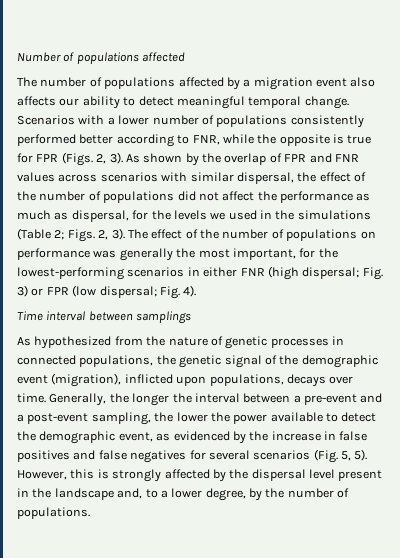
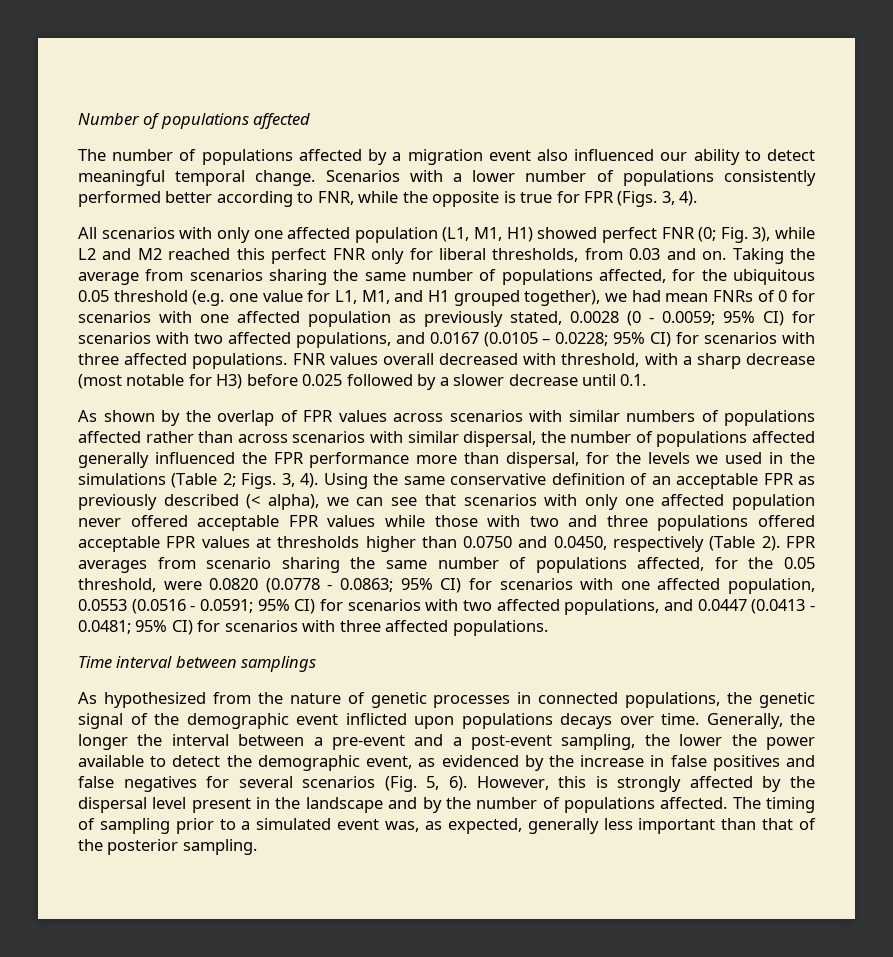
[17,96,56,106] affects -> [574,149,655,161] influenced
[96,152,123,164] 2, 3). -> [661,191,698,206] [78,227,815,243] [78,248,815,264] [78,269,816,285] [78,290,815,306] [78,311,815,327] [78,332,816,348] [78,353,815,369] [78,374,647,390] 3, 4). // All scenarios with only one affected population (L1, M1, H1) showed perfect FNR (0; Fig. 3), while L2 and M2 reached this perfect FNR only for liberal thresholds, from 0.03 and on. Taking the average from scenarios sharing the same number of populations affected, for the ubiquitous 0.05 threshold (e.g. one value for L1, M1, and H1 grouped together), we had mean FNRs of 0 for scenarios with one affected population as previously stated, 0.0028 (0 - 0.0059; 95% CI) for scenarios with two affected populations, and 0.0167 (0.0105 – 0.0228; 95% CI) for scenarios with three affected populations. FNR values overall decreased with threshold, with a sharp decrease (most notable for H3) before 0.025 followed by a slower decrease until 0.1. //
[309,153,359,163] and FNR -> (333, 416) none
[236,172,366,184] [17,191,371,203] [17,210,69,220] dispersal, the effect of the number of populations did not affect the performance as much as -> [626,410,815,426] [78,431,816,447] [78,452,500,468] numbers of populations affected rather than across scenarios with similar dispersal, the number of populations affected generally influenced the FPR performance more than
[98,228,376,241] [17,248,338,261] [17,266,383,280] [17,285,197,299] 2, 3). The effect of the number of populations on performance was generally the most important, for the lowest-performing scenarios in either FNR (high dispersal; Fig. 3) or FPR (low dispersal; Fig. 4). -> [281,473,816,489] [78,494,816,510] [78,515,816,531] [78,536,816,552] [78,557,815,573] [78,578,816,594] [78,599,815,615] [78,620,548,636] 3, 4). Using the same conservative definition of an acceptable FPR as previously described (< alpha), we can see that scenarios with only one affected population never offered acceptable FPR values while those with two and three populations offered acceptable FPR values at thresholds higher than 0.0750 and 0.0450, respectively (Table 2). FPR averages from scenario sharing the same number of populations affected, for the 0.05 threshold, were 0.0820 (0.0778 - 0.0863; 95% CI) for scenarios with one affected population, 0.0553 (0.0516 - 0.0591; 95% CI) for scenarios with two affected populations, and 0.0447 (0.0413 - 0.0481; 95% CI) for scenarios with three affected populations.
[51,373,122,387] (migration), -> (338, 719) none
[209,374,284,386] populations, -> [461,713,553,729] populations
[354,449,368,461] 5). -> [449,776,467,791] 6).
[117,488,350,501] [17,507,90,519] and, to a lower degree, by the number of populations. -> [388,797,815,813] [78,818,817,834] [78,839,257,855] and by the number of populations affected. The timing of sampling prior to a simulated event was, as expected, generally less important than that of the posterior sampling.

